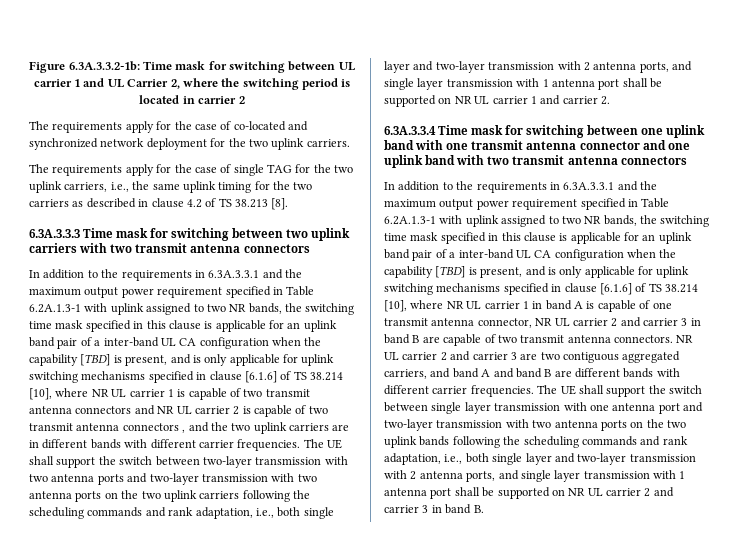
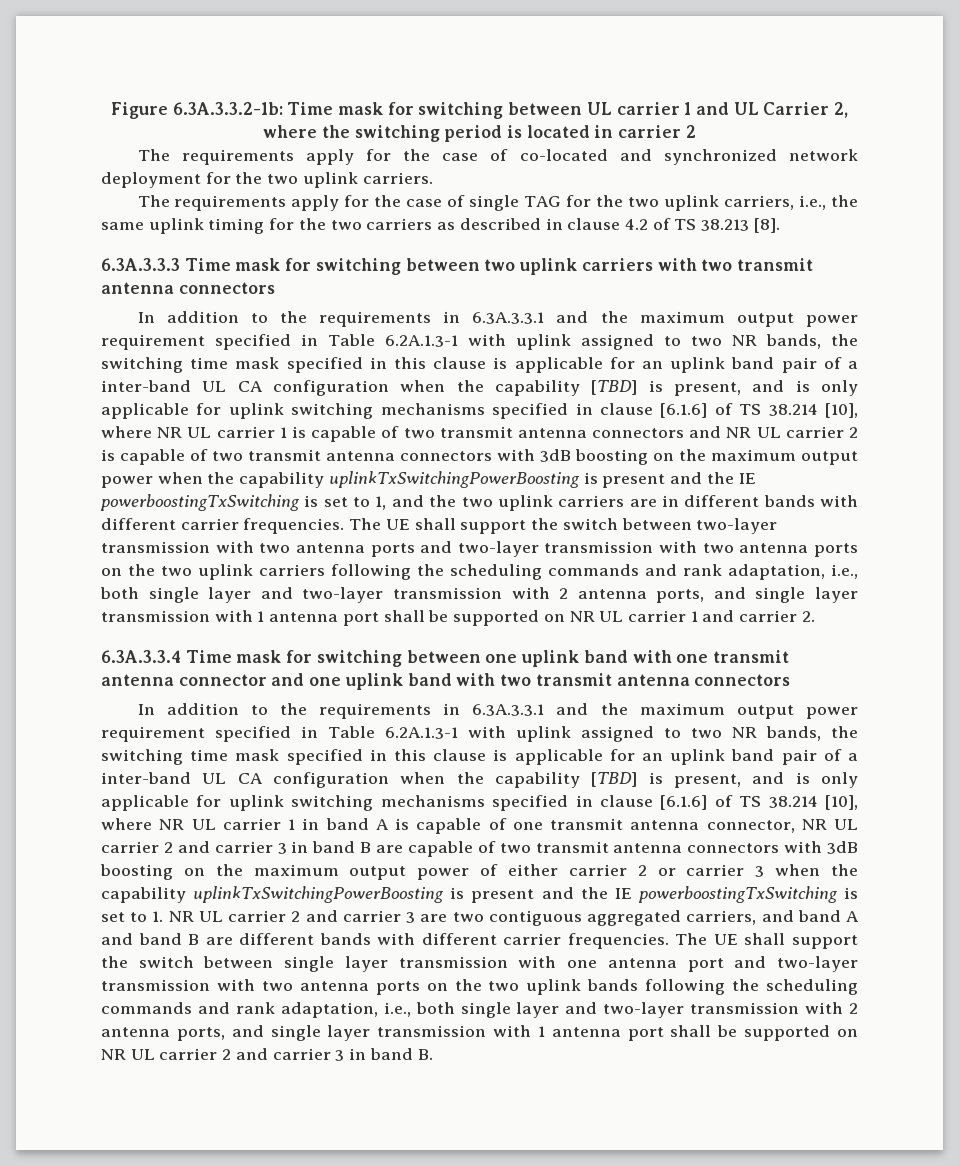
[182,429,186,433] , -> [497,449,858,465] [101,471,756,488] [100,494,387,511] with 3dB boosting on the maximum output power when the capability uplinkTxSwitchingPowerBoosting is present and the IE powerboostingTxSwitching is set to 1,
[614,335,673,343] connectors. -> [687,841,858,854] [100,864,859,880] [101,886,858,903] [101,911,164,922] connectors with 3dB boosting on the maximum output power of either carrier 2 or carrier 3 when the capability uplinkTxSwitchingPowerBoosting is present and the IE powerboostingTxSwitching is set to 1.

